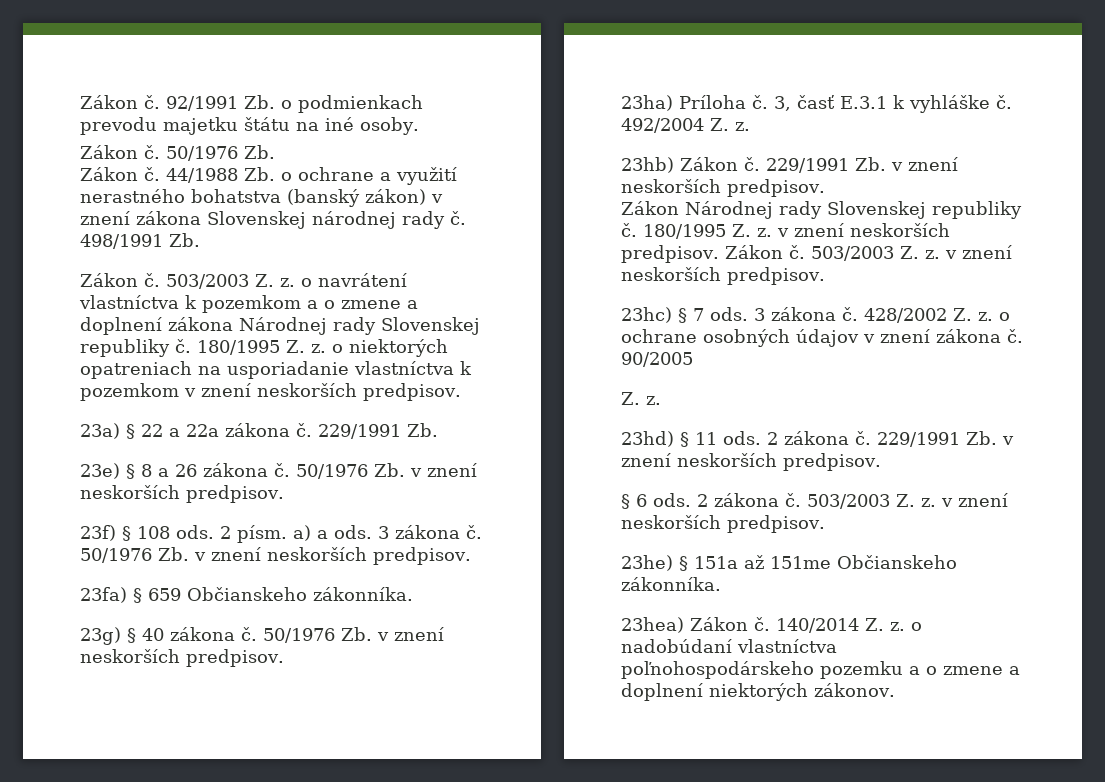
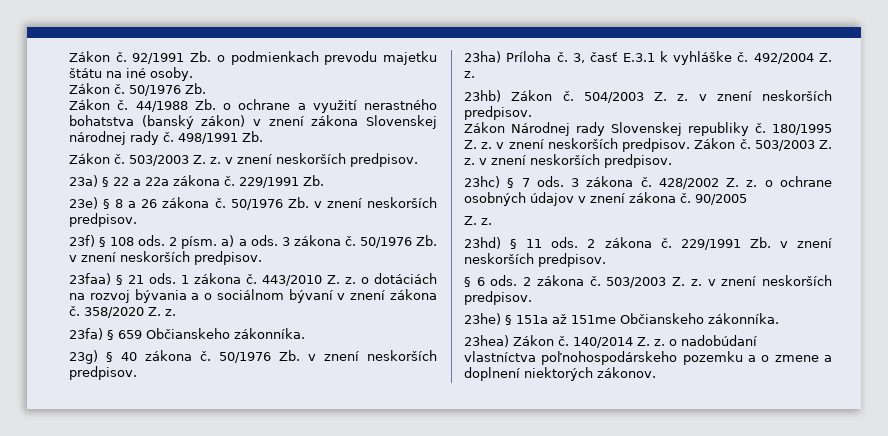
[301,273,407,287] [79,295,418,313] [80,317,480,335] [80,339,448,357] [80,361,472,379] [80,383,179,401] o navrátení vlastníctva k pozemkom a o zmene a doplnení zákona Národnej rady Slovenskej republiky č. 180/1995 Z. z. o niektorých opatreniach na usporiadanie vlastníctva k pozemkom -> (221, 160) none
(471, 556) none -> [69,273,437,286] [69,289,437,303] [69,306,176,318] // 23faa) § 21 ods. 1 zákona č. 443/2010 Z. z. o dotáciách na rozvoj bývania a o sociálnom bývaní v znení zákona č. 358/2020 Z. z.
[766,157,886,173] 229/1991 Zb. -> [583,92,689,103] 504/2003 Z. z.

